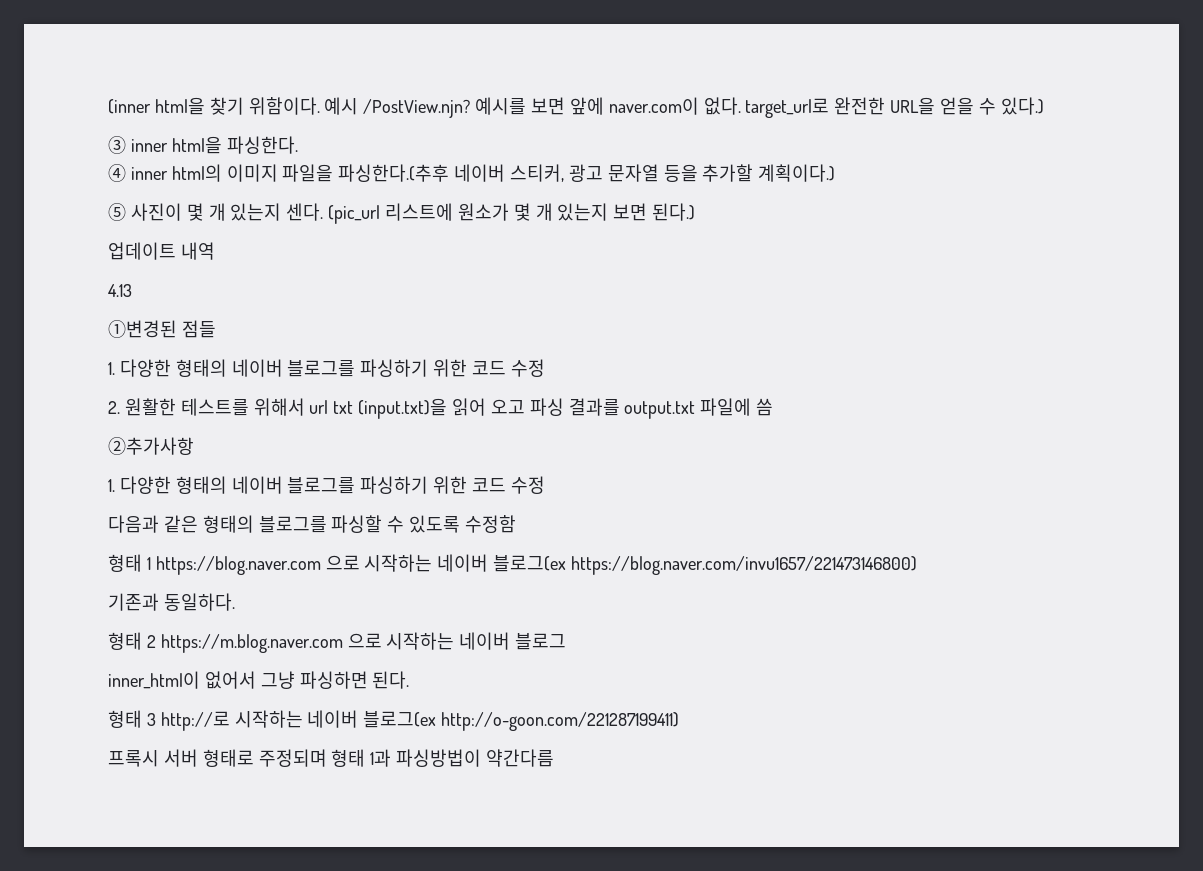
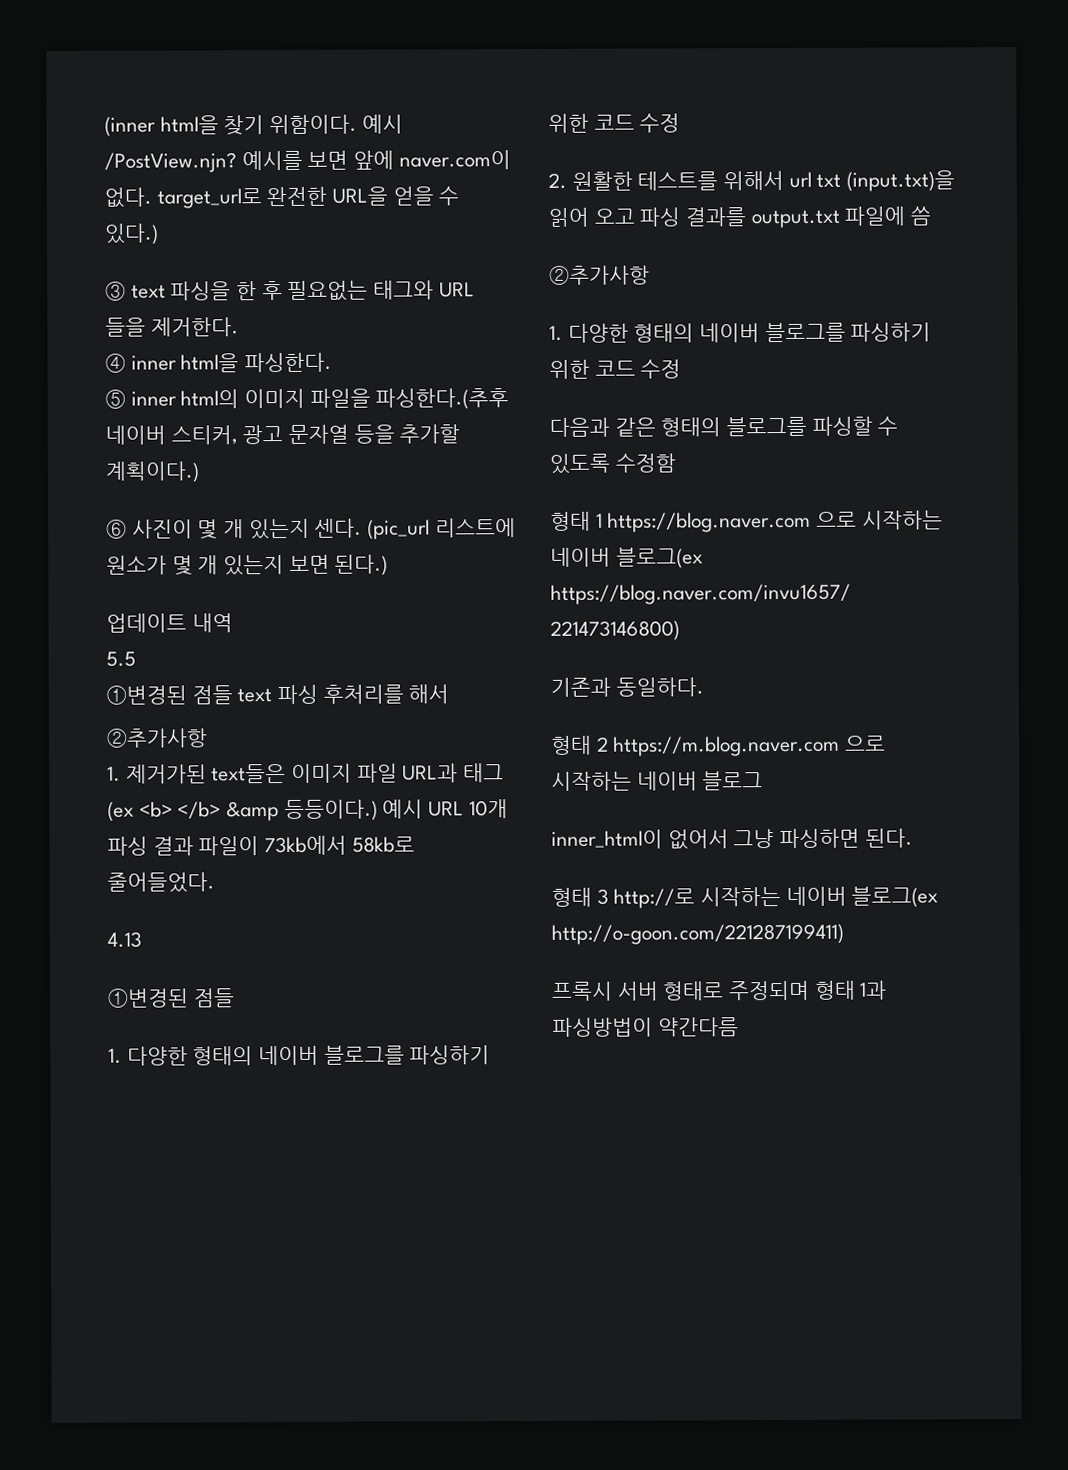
(126, 145) none -> [130,280,475,301] [105,317,239,337] [105,353,126,373] text 파싱을 한 후 필요없는 태그와 URL 들을 제거한다. // ④
[108,164,126,182] ④ -> [105,389,126,409] ⑤
[108,203,126,221] ⑤ -> [106,519,127,539] ⑥
(215, 251) none -> [106,651,136,667] [106,684,450,705] [106,728,208,748] [107,763,505,784] [107,799,508,822] [107,835,415,856] [107,872,215,893] // 5.5 // ①변경된 점들 text 파싱 후처리를 해서 // ②추가사항 // 1. 제거가된 text들은 이미지 파일 URL과 태그 (ex <b> </b> &amp 등등이다.) 예시 URL 10개 파싱 결과 파일이 73kb에서 58kb로 줄어들었다.

